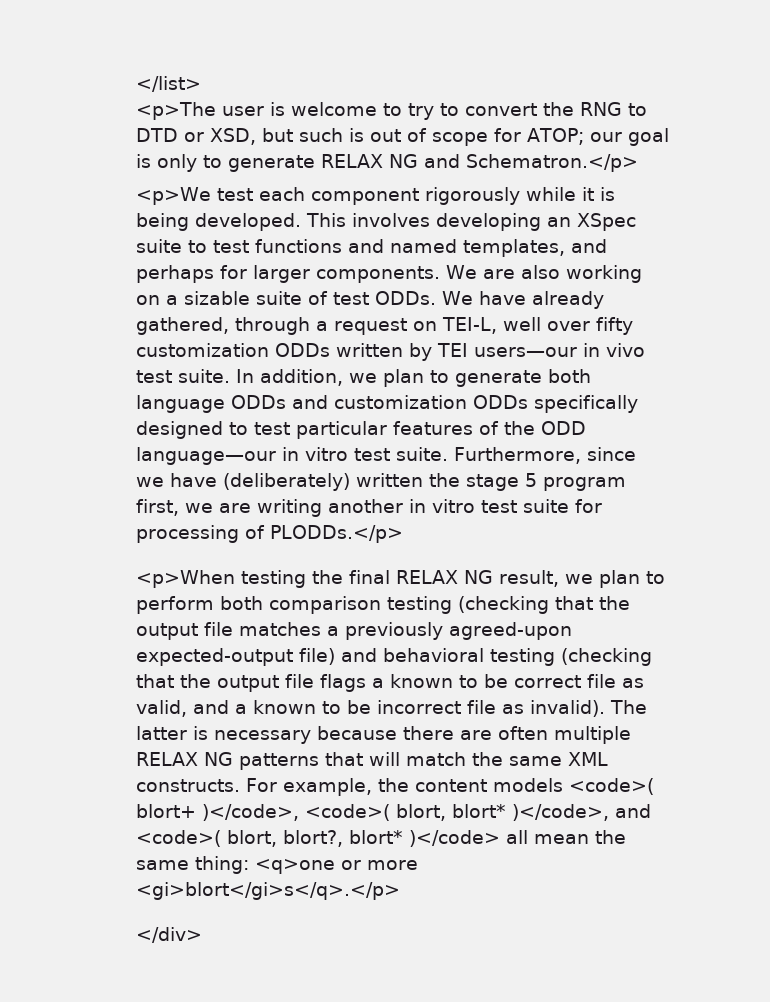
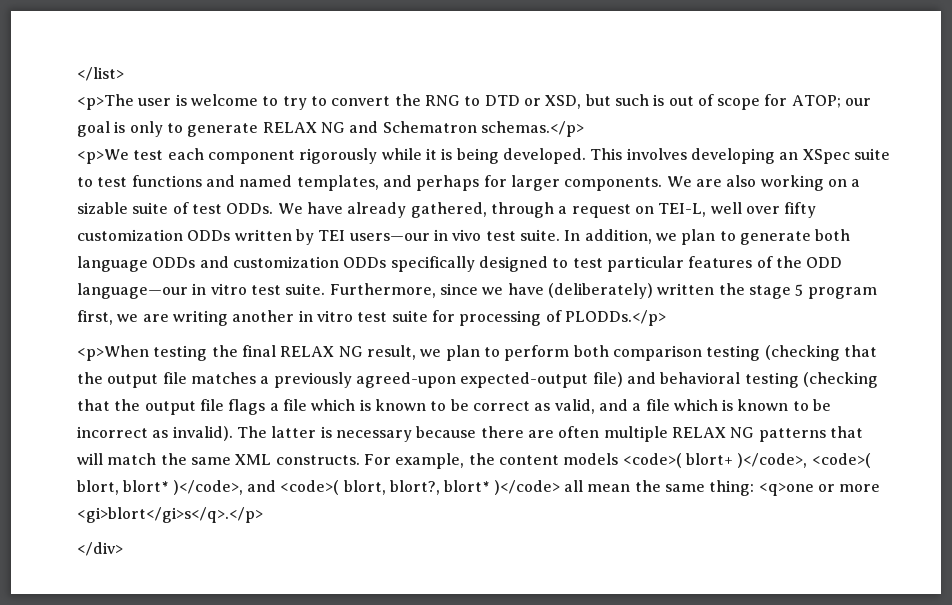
[466,154,639,172] Schematron.</p> -> [382,121,584,137] Schematron schemas.</p>
(385, 683) none -> [283,399,371,411] file which is
[587,674,617,688] file -> (530, 406) none
(248, 709) none -> [645,399,734,411] file which is
[467,700,497,714] file -> (149, 432) none

